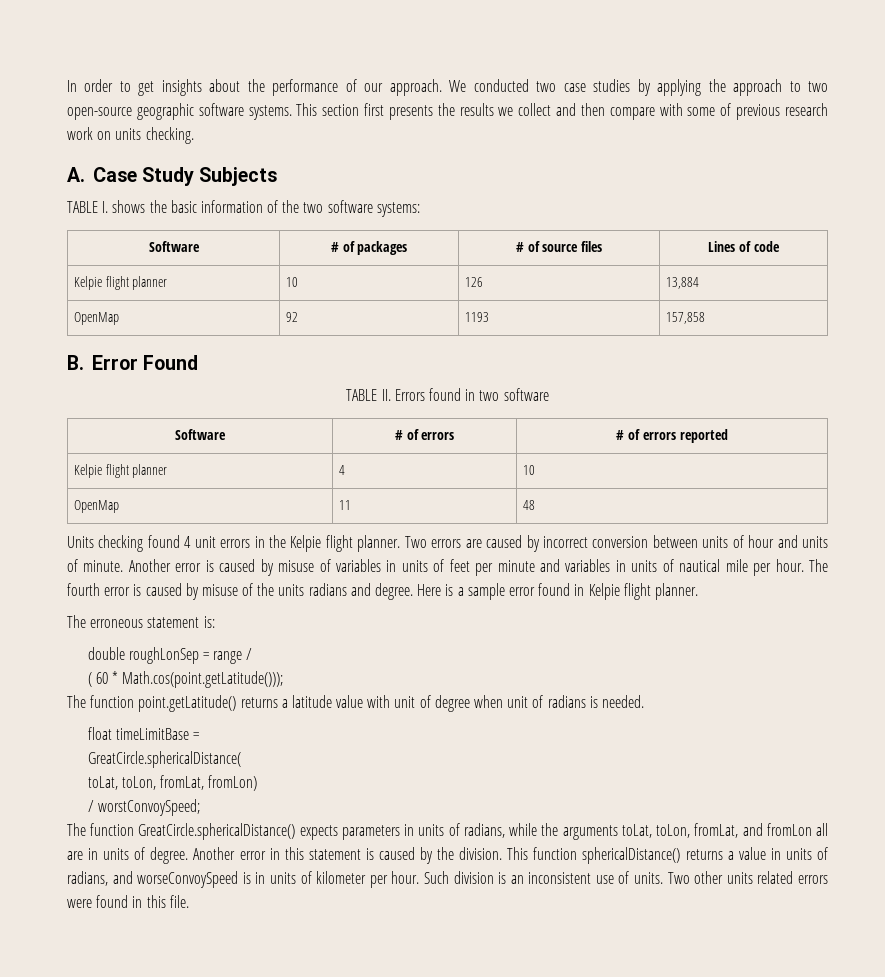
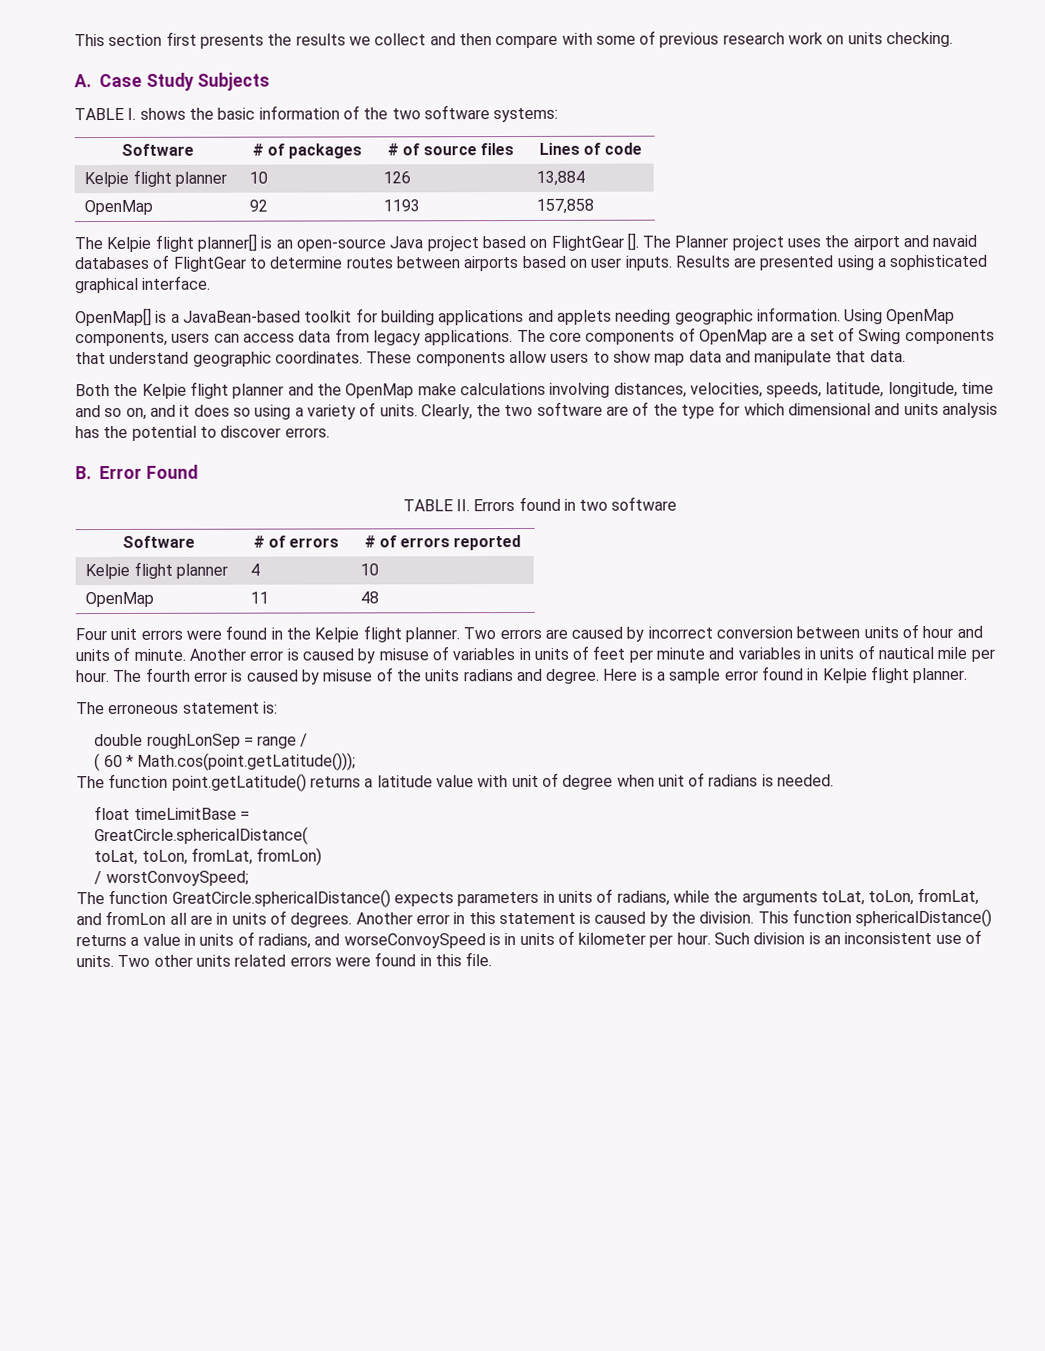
[67,79,829,96] [67,103,292,120] In order to get insights about the performance of our approach. We conducted two case studies by applying the approach to two open-source geographic software systems. -> (74, 40) none
(705, 318) none -> [74,232,978,253] [74,254,989,272] [75,275,212,294] [75,307,956,327] [75,327,995,347] [75,350,906,367] [75,381,995,399] [75,401,999,420] [75,425,330,441] // The Kelpie flight planner[] is an open-source Java project based on FlightGear []. The Planner project uses the airport and navaid databases of FlightGear to determine routes between airports based on user inputs. Results are presented using a sophisticated graphical interface. // OpenMap[] is a JavaBean-based toolkit for building applications and applets needing geographic information. Using OpenMap components, users can access data from legacy applications. The core components of OpenMap are a set of Swing components that understand geographic coordinates. These components allow users to show map data and manipulate that data. // Both the Kelpie flight planner and the OpenMap make calculations involving distances, velocities, speeds, latitude, longitude, time and so on, and it does so using a variety of units. Clearly, the two software are of the type for which dimensional and units analysis has the potential to discover errors.
[67,535,251,552] Units checking found 4 unit errors -> [75,625,268,641] Four unit errors were found
[150,847,189,864] degree. -> [290,912,353,928] degrees.

